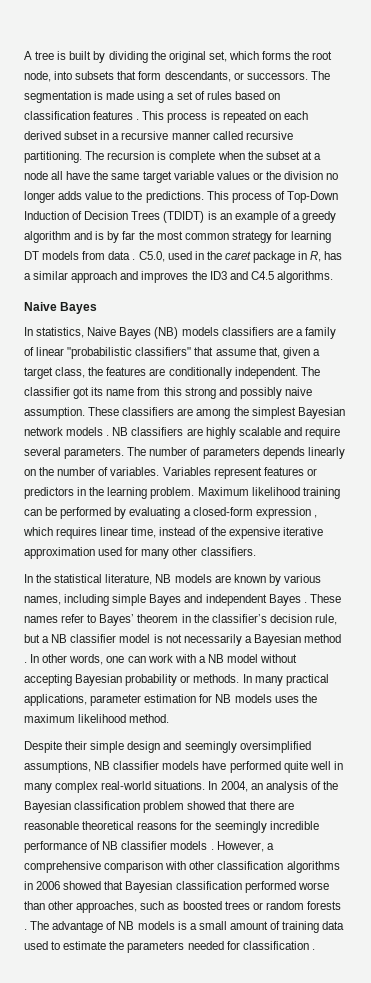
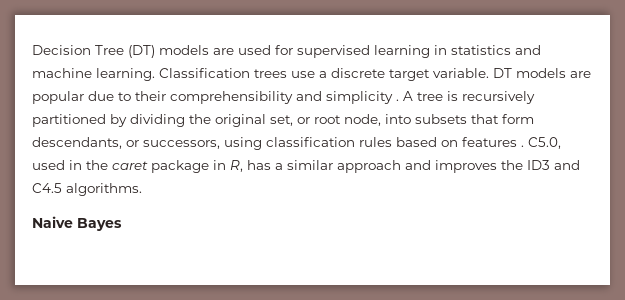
(24, 55) none -> [32,45,541,58] [32,68,591,81] [32,91,399,104] Decision Tree (DT) models are used for supervised learning in statistics and machine learning. Classification trees use a discrete target variable. DT models are popular due to their comprehensibility and simplicity .
[69,51,92,60] built -> [462,91,535,104] [32,114,106,127] recursively partitioned
[228,51,310,60] which forms the -> [297,117,310,124] or
[246,71,330,80] [24,91,205,103] successors. The segmentation is made using a set of -> [143,137,355,150] successors, using classification
[24,111,90,120] classification -> (458, 143) none
[142,111,308,123] [24,131,293,140] [24,151,321,163] [24,171,339,183] [24,191,338,203] [24,211,337,223] [24,231,332,243] [24,251,136,260] This process is repeated on each derived subset in a recursive manner called recursive partitioning. The recursion is complete when the subset at a node all have the same target variable values or the division no longer adds value to the predictions. This process of Top-Down Induction of Decision Trees (TDIDT) is an example of a greedy algorithm and is by far the most common strategy for learning DT models from data . -> (524, 146) none
[24,327,336,339] [24,347,320,359] [24,367,320,379] [24,387,312,399] [24,407,345,419] [24,427,340,439] [24,447,345,459] [24,467,317,479] [24,487,340,499] [24,507,317,519] [23,527,323,539] [24,547,256,559] [24,574,321,586] [24,594,341,606] [24,614,337,626] [24,634,342,646] [24,654,298,665] [24,674,329,686] [24,694,317,706] [24,714,170,723] [24,741,311,753] [24,761,343,773] [24,781,338,793] [24,801,294,813] [24,821,319,833] [24,841,274,853] [24,861,340,873] [24,881,329,893] [24,901,341,913] [24,921,345,933] [24,941,315,953] // In statistics, Naive Bayes (NB) models classifiers are a family of linear "probabilistic classifiers" that assume that, given a target class, the features are conditionally independent. The classifier got its name from this strong and possibly naive assumption. These classifiers are among the simplest Bayesian network models . NB classifiers are highly scalable and require several parameters. The number of parameters depends linearly on the number of variables. Variables represent features or predictors in the learning problem. Maximum likelihood training can be performed by evaluating a closed-form expression , which requires linear time, instead of the expensive iterative approximation used for many other classifiers. // In the statistical literature, NB models are known by various names, including simple Bayes and independent Bayes . These names refer to Bayes’ theorem in the classifier’s decision rule, but a NB classifier model is not necessarily a Bayesian method . In other words, one can work with a NB model without accepting Bayesian probability or methods. In many practical applications, parameter estimation for NB models uses the maximum likelihood method. // Despite their simple design and seemingly oversimplified assumptions, NB classifier models have performed quite well in many complex real-world situations. In 2004, an analysis of the Bayesian classification problem showed that there are reasonable theoretical reasons for the seemingly incredible performance of NB classifier models . However, a comprehensive comparison with other classification algorithms in 2006 showed that Bayesian classification performed worse than other approaches, such as boosted trees or random forests . The advantage of NB models is a small amount of training data used to estimate the parameters needed for classification . -> (122, 224) none

